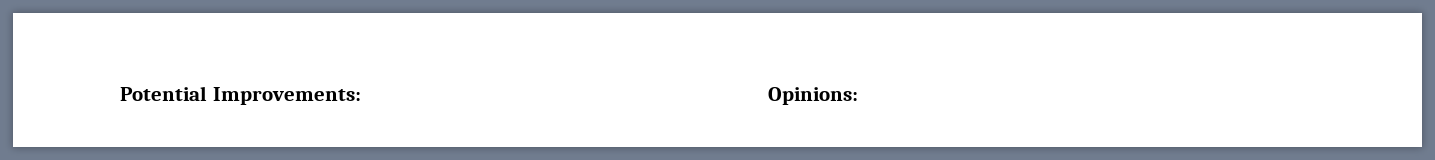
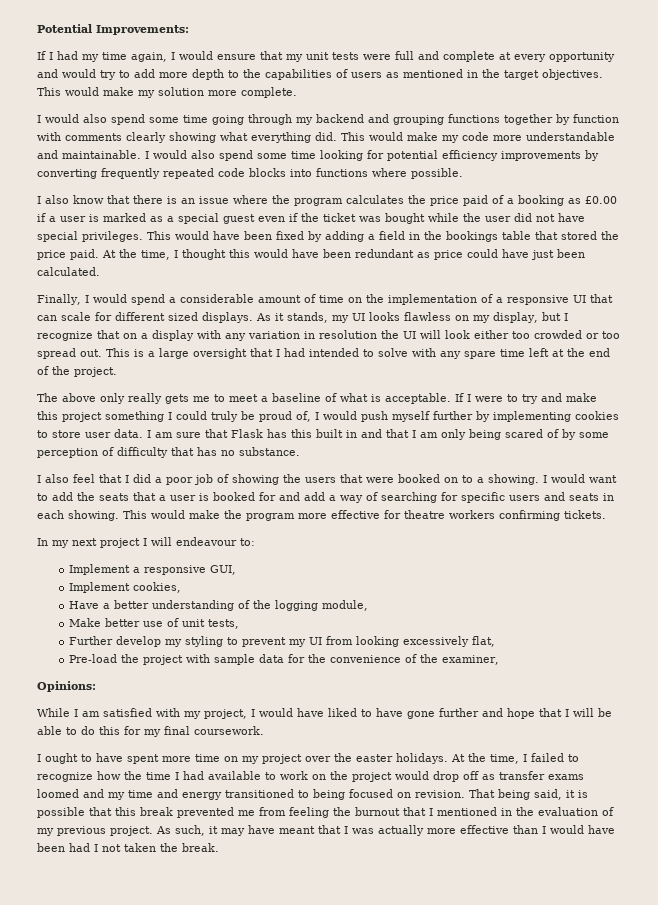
[768,87,858,105] Opinions: -> [37,51,615,62] [37,69,603,80] [37,87,297,98] [37,114,619,125] [37,132,615,143] [37,150,599,161] [37,168,463,179] [37,195,617,206] [37,213,585,224] [37,231,619,242] [37,249,585,260] [37,267,100,276] [37,294,613,305] [37,312,568,323] [37,330,620,341] [37,348,610,359] [37,366,117,377] [37,393,597,404] [37,411,619,422] [37,429,609,440] [37,447,300,458] [37,474,617,485] [37,492,614,503] [37,510,606,521] [37,537,255,548] [69,564,237,575] [69,582,182,593] [69,600,369,611] [69,618,240,629] [69,636,496,647] [69,654,500,665] [37,681,96,692] [37,708,612,719] [37,726,264,737] [37,753,579,764] [37,771,584,782] [37,789,588,800] [37,807,614,818] [37,825,615,836] [37,843,219,852] If I had my time again, I would ensure that my unit tests were full and complete at every opportunity and would try to add more depth to the capabilities of users as mentioned in the target objectives. This would make my solution more complete. // I would also spend some time going through my backend and grouping functions together by function with comments clearly showing what everything did. This would make my code more understandable and maintainable. I would also spend some time looking for potential efficiency improvements by converting frequently repeated code blocks into functions where possible. // I also know that there is an issue where the program calculates the price paid of a booking as £0.00 if a user is marked as a special guest even if the ticket was bought while the user did not have special privileges. This would have been fixed by adding a field in the bookings table that stored the price paid. At the time, I thought this would have been redundant as price could have just been calculated. // Finally, I would spend a considerable amount of time on the implementation of a responsive UI that can scale for different sized displays. As it stands, my UI looks flawless on my display, but I recognize that on a display with any variation in resolution the UI will look either too crowded or too spread out. This is a large oversight that I had intended to solve with any spare time left at the end of the project. // The above only really gets me to meet a baseline of what is acceptable. If I were to try and make this project something I could truly be proud of, I would push myself further by implementing cookies to store user data. I am sure that Flask has this built in and that I am only being scared of by some perception of difficulty that has no substance. // I also feel that I did a poor job of showing the users that were booked on to a showing. I would want to add the seats that a user is booked for and add a way of searching for specific users and seats in each showing. This would make the program more effective for theatre workers confirming tickets. // In my next project I will endeavour to: // Implement a responsive GUI, // Implement cookies, // Have a better understanding of the logging module, // Make better use of unit tests, // Further develop my styling to prevent my UI from looking excessively flat, // Pre-load the project with sample data for the convenience of the examiner, // Opinions: // While I am satisfied with my project, I would have liked to have gone further and hope that I will be able to do this for my final coursework. // I ought to have spent more time on my project over the easter holidays. At the time, I failed to recognize how the time I had available to work on the project would drop off as transfer exams loomed and my time and energy transitioned to being focused on revision. That being said, it is possible that this break prevented me from feeling the burnout that I mentioned in the evaluation of my previous project. As such, it may have meant that I was actually more effective than I would have been had I not taken the break.

